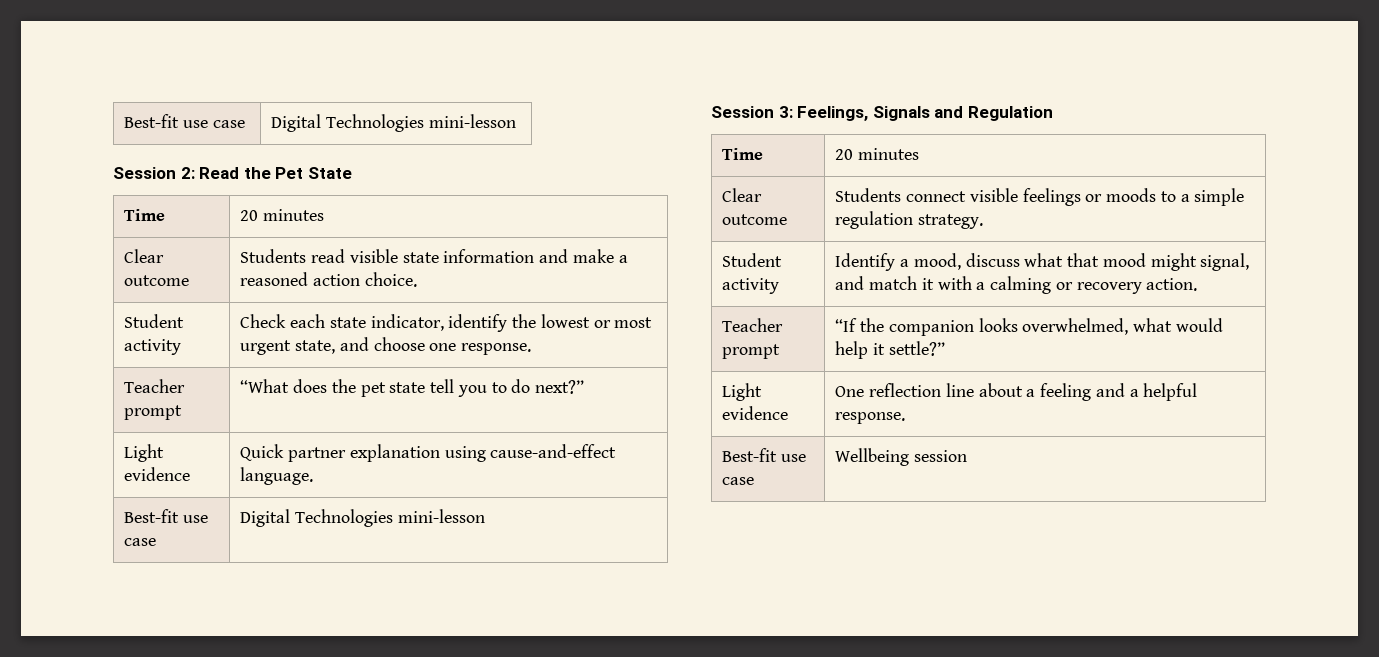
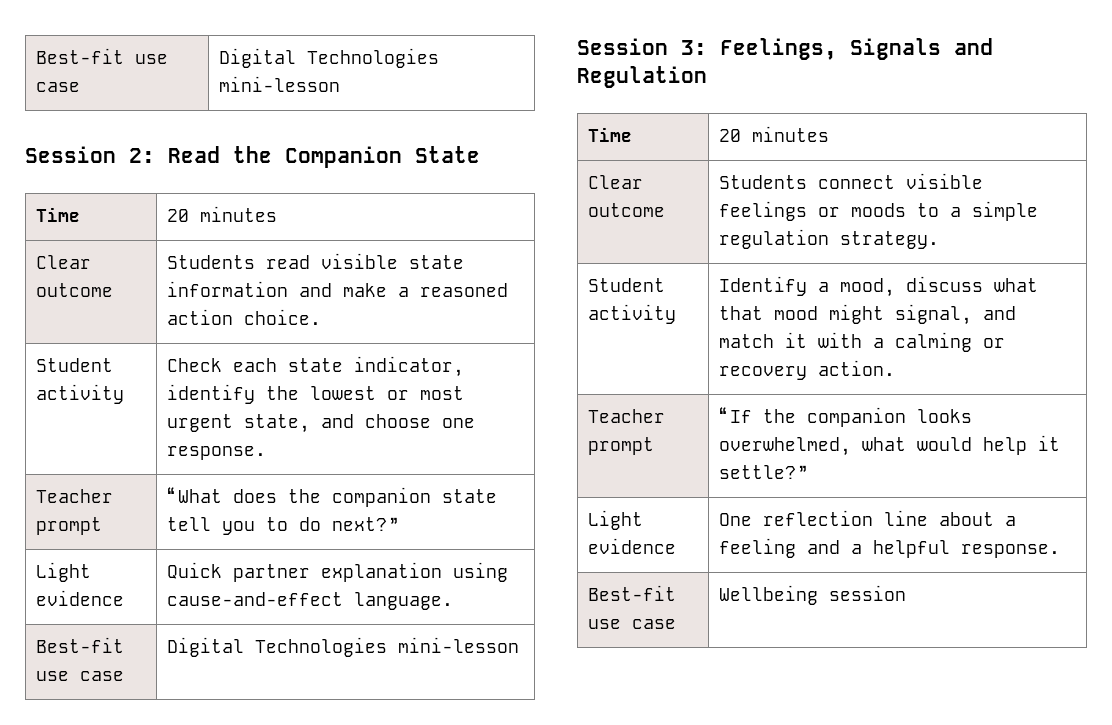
[275,167,304,179] Pet -> [285,146,402,168] Companion
[360,382,386,397] pet -> [332,487,432,507] companion

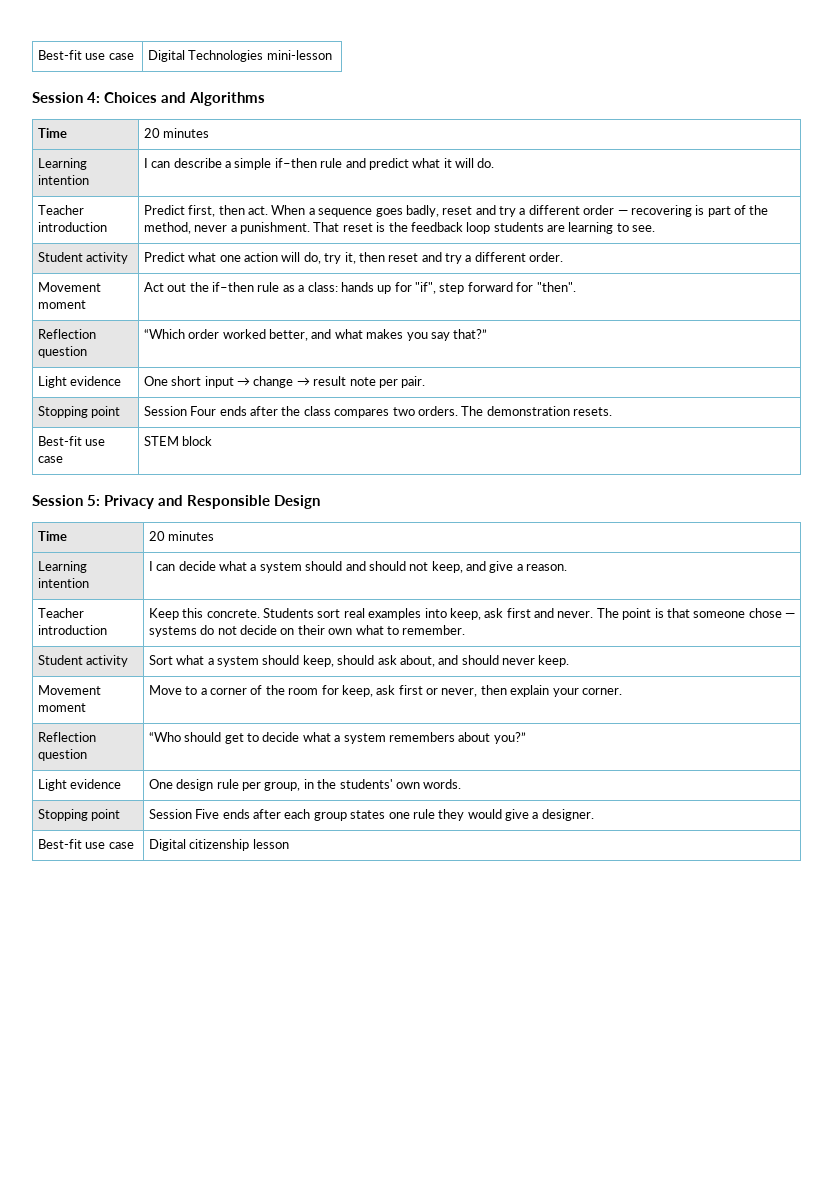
[36,48,169,64] [36,82,81,92] [219,48,440,68] [219,76,341,92] [25,146,480,168] [36,207,81,222] [167,206,278,222] [36,255,92,269] [36,283,114,297] [167,253,465,269] [167,281,509,297] [167,309,322,325] [36,358,114,372] [36,384,125,404] [167,356,465,377] [167,384,465,404] [167,414,476,433] [167,446,267,460] [36,489,114,503] [36,517,103,535] [167,487,498,507] [167,517,399,535] [36,562,92,582] [36,590,125,606] [167,562,509,582] [167,592,454,610] [36,637,125,653] [36,671,125,681] [167,637,520,657] [577,38,993,60] [577,66,707,88] [588,127,633,142] [719,126,830,142] [588,175,644,189] [588,203,666,217] [719,173,984,189] [719,201,1039,221] [719,229,940,249] [588,278,666,292] [588,304,677,324] [719,276,1039,297] [719,304,1017,325] [719,332,1006,352] [719,360,896,380] [588,409,666,423] [588,437,655,455] [719,407,973,427] [719,435,1061,456] [719,465,808,479] [588,510,644,530] [588,538,677,554] [719,510,1017,526] [719,538,1061,558] [588,585,677,601] [588,619,677,629] [719,585,907,605] Best-fit use case | Digital Technologies mini-lesson // Session 2: Read the Companion State // Time | 20 minutes // Clear outcome | Students read visible state information and make a reasoned action choice. // Student activity | Check each state indicator, identify the lowest or most urgent state, and choose one response. // Teacher prompt | “What does the companion state tell you to do next?” // Light evidence | Quick partner explanation using cause-and-effect language. // Best-fit use case | Digital Technologies mini-lesson // Session 3: Feelings, Signals and Regulation // Time | 20 minutes // Clear outcome | Students connect visible feelings or moods to a simple regulation strategy. // Student activity | Identify a mood, discuss what that mood might signal, and match it with a calming or recovery action. // Teacher prompt | “If the companion looks overwhelmed, what would help it settle?” // Light evidence | One reflection line about a feeling and a helpful response. // Best-fit use case | Wellbeing session -> [37,50,134,60] [147,50,332,62] [32,92,265,106] [37,128,67,138] [143,128,210,138] [37,158,87,170] [37,175,89,185] [143,158,495,170] [37,205,84,215] [37,222,107,232] [143,205,769,217] [143,222,656,234] [37,252,129,264] [143,252,564,264] [37,282,101,292] [37,300,86,309] [143,282,576,294] [37,329,96,339] [37,346,87,358] [143,329,488,341] [37,376,122,388] [143,376,426,388] [37,406,121,418] [143,406,613,418] [37,436,106,446] [37,456,63,463] [143,436,213,446] [32,495,320,509] [37,531,67,541] [148,531,215,541] [37,561,87,573] [37,578,89,588] [148,561,568,573] [37,608,84,618] [37,625,107,635] [148,608,796,620] [148,625,466,637] [37,655,129,667] [148,655,570,667] [37,685,101,695] [37,703,86,712] [148,685,622,697] [37,732,96,742] [37,749,87,761] [148,732,526,744] [37,779,122,791] [148,779,462,791] [37,809,121,821] [148,809,594,821] [37,839,134,849] [148,839,289,851] Best-fit use case | Digital Technologies mini-lesson // Session 4: Choices and Algorithms // Time | 20 minutes // Learning intention | I can describe a simple if–then rule and predict what it will do. // Teacher introduction | Predict first, then act. When a sequence goes badly, reset and try a different order — recovering is part of the method, never a punishment. That reset is the feedback loop students are learning to see. // Student activity | Predict what one action will do, try it, then reset and try a different order. // Movement moment | Act out the if–then rule as a class: hands up for "if", step forward for "then". // Reflection question | “Which order worked better, and what makes you say that?” // Light evidence | One short input → change → result note per pair. // Stopping point | Session Four ends after the class compares two orders. The demonstration resets. // Best-fit use case | STEM block // Session 5: Privacy and Responsible Design // Time | 20 minutes // Learning intention | I can decide what a system should and should not keep, and give a reason. // Teacher introduction | Keep this concrete. Students sort real examples into keep, ask first and never. The point is that someone chose — systems do not decide on their own what to remember. // Student activity | Sort what a system should keep, should ask about, and should never keep. // Movement moment | Move to a corner of the room for keep, ask first or never, then explain your corner. // Reflection question | “Who should get to decide what a system remembers about you?” // Light evidence | One design rule per group, in the students' own words. // Stopping point | Session Five ends after each group states one rule they would give a designer. // Best-fit use case | Digital citizenship lesson

